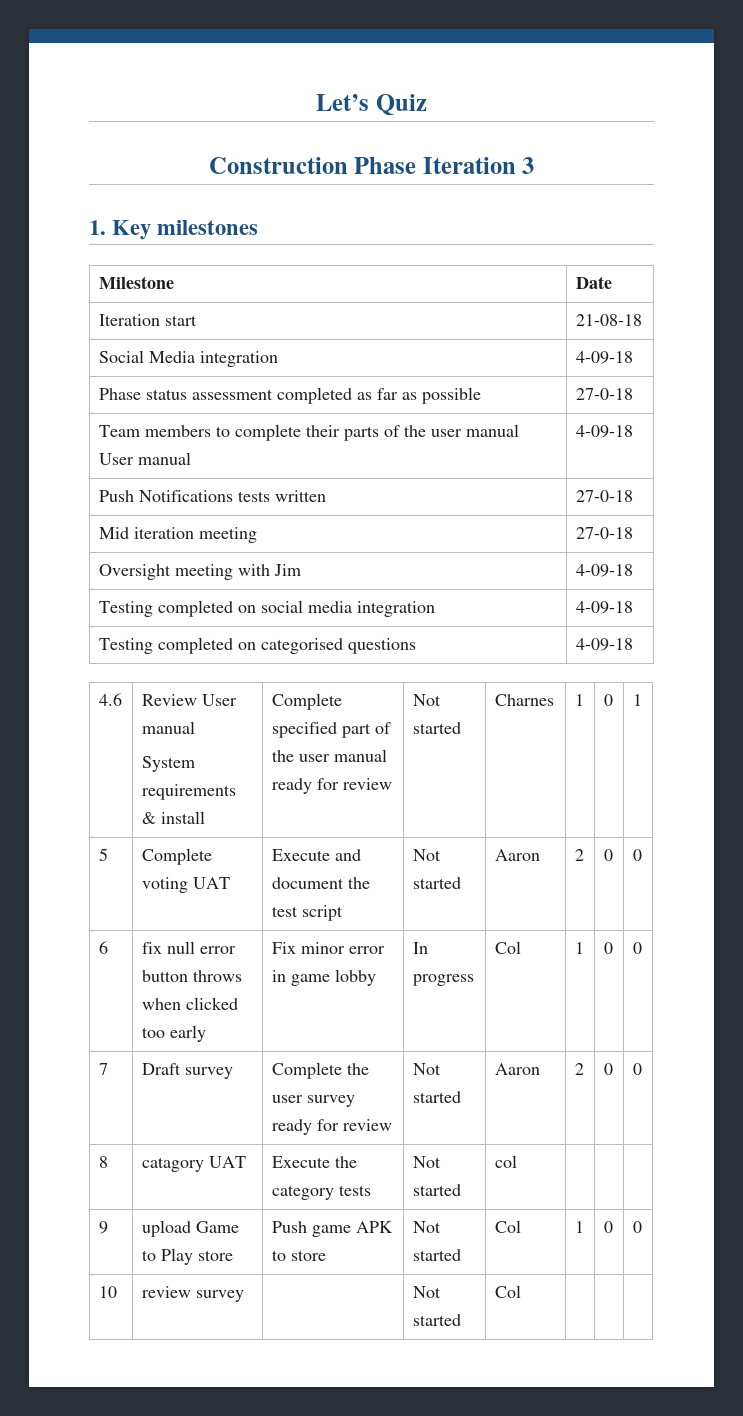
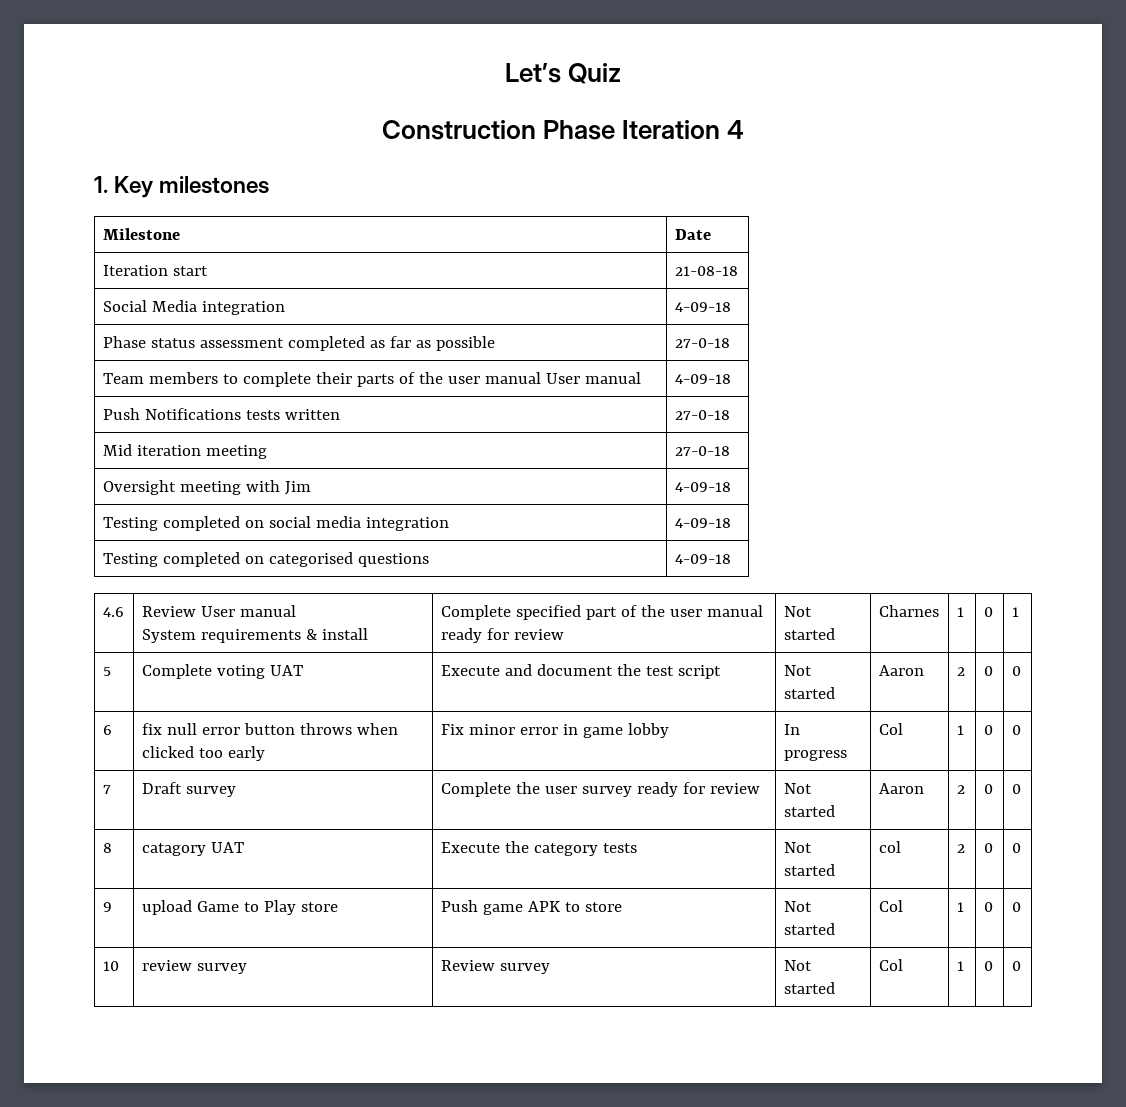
[522,157,535,174] 3 -> [727,120,745,139] 4
(517, 1161) | | -> [956,844,965,853] [983,843,993,853] [1011,843,1021,853] 2 | 0 | 0
[412,1286,441,1298] [412,1314,461,1326] [494,1285,521,1298] | Not started | Col | | | -> [440,960,550,974] [783,960,812,971] [783,982,835,994] [878,959,903,971] [956,961,964,971] [983,961,993,971] [1011,961,1021,971] Review survey | Not started | Col | 1 | 0 | 0

